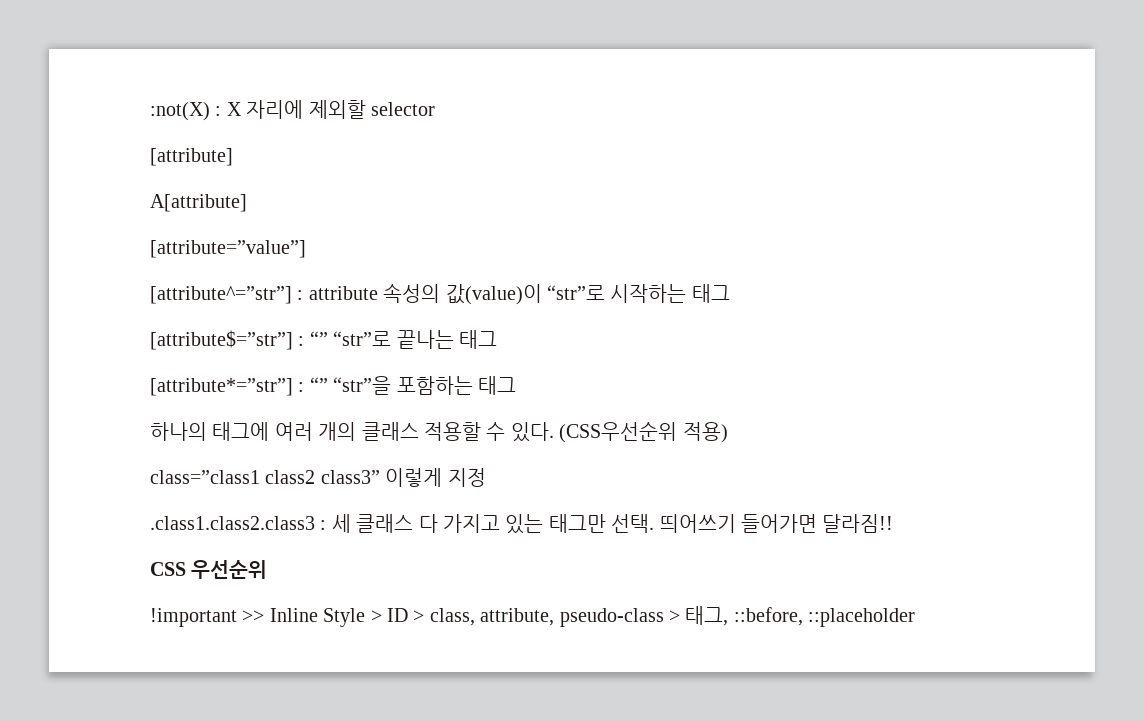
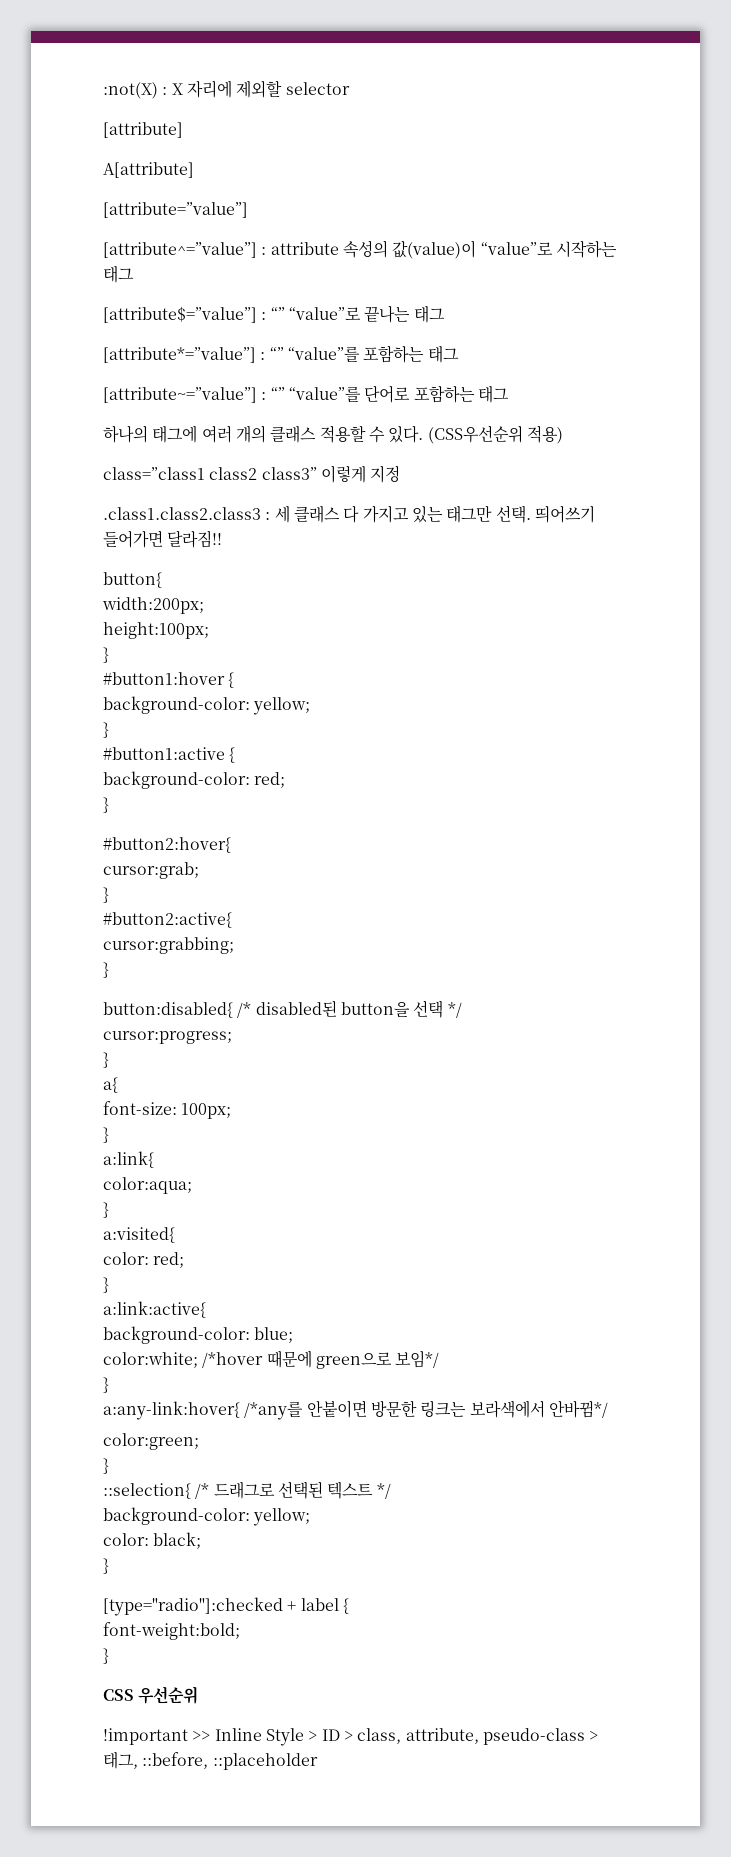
[150,286,292,304] [attribute^=”str”] -> [103,242,257,258] [attribute^=”value”]
[547,285,605,300] “str”로 -> [480,242,553,256] “value”로
[150,330,392,350] [attribute$=”str”] : “” “str”로 -> [103,306,361,323] [attribute$=”value”] : “” “value”로
[150,376,392,396] [attribute*=”str”] : “” “str”을 -> [103,345,459,363] [103,385,411,403] [attribute*=”value”] : “” “value”를 포함하는 태그 // [attribute~=”value”] : “” “value”를 단어로
(894, 523) none -> [103,572,162,588] [102,597,204,614] [103,622,209,639] [103,647,109,663] [103,672,235,688] [103,696,311,715] [103,722,109,738] [103,747,236,763] [103,771,286,789] [103,797,109,813] [103,837,231,853] [103,862,199,879] [103,887,109,903] [103,912,232,928] [103,937,234,954] [103,962,109,978] [103,1000,462,1018] [103,1031,232,1044] [103,1052,109,1068] [103,1077,118,1093] [103,1101,232,1119] [103,1127,109,1143] [103,1151,154,1168] [103,1177,192,1194] [103,1202,109,1218] [103,1227,175,1243] [103,1252,185,1268] [103,1277,109,1293] [103,1301,206,1318] [103,1326,294,1344] [103,1350,440,1369] [103,1377,109,1393] [103,1400,608,1420] [103,1433,199,1450] [103,1458,109,1474] [103,1481,391,1499] [103,1507,311,1526] [103,1532,202,1549] [103,1558,109,1574] [103,1597,349,1616] [103,1622,240,1640] [103,1648,109,1664] // button{ // width:200px; // height:100px; // } // #button1:hover { // background-color: yellow; // } // #button1:active { // background-color: red; // } // #button2:hover{ // cursor:grab; // } // #button2:active{ // cursor:grabbing; // } // button:disabled{ /* disabled된 button을 선택 */ // cursor:progress; // } // a{ // font-size: 100px; // } // a:link{ // color:aqua; // } // a:visited{ // color: red; // } // a:link:active{ // background-color: blue; // color:white; /*hover 때문에 green으로 보임*/ // } // a:any-link:hover{ /*any를 안붙이면 방문한 링크는 보라색에서 안바뀜*/ // color:green; // } // ::selection{ /* 드래그로 선택된 텍스트 */ // background-color: yellow; // color: black; // } // [type="radio"]:checked + label { // font-weight:bold; // }

